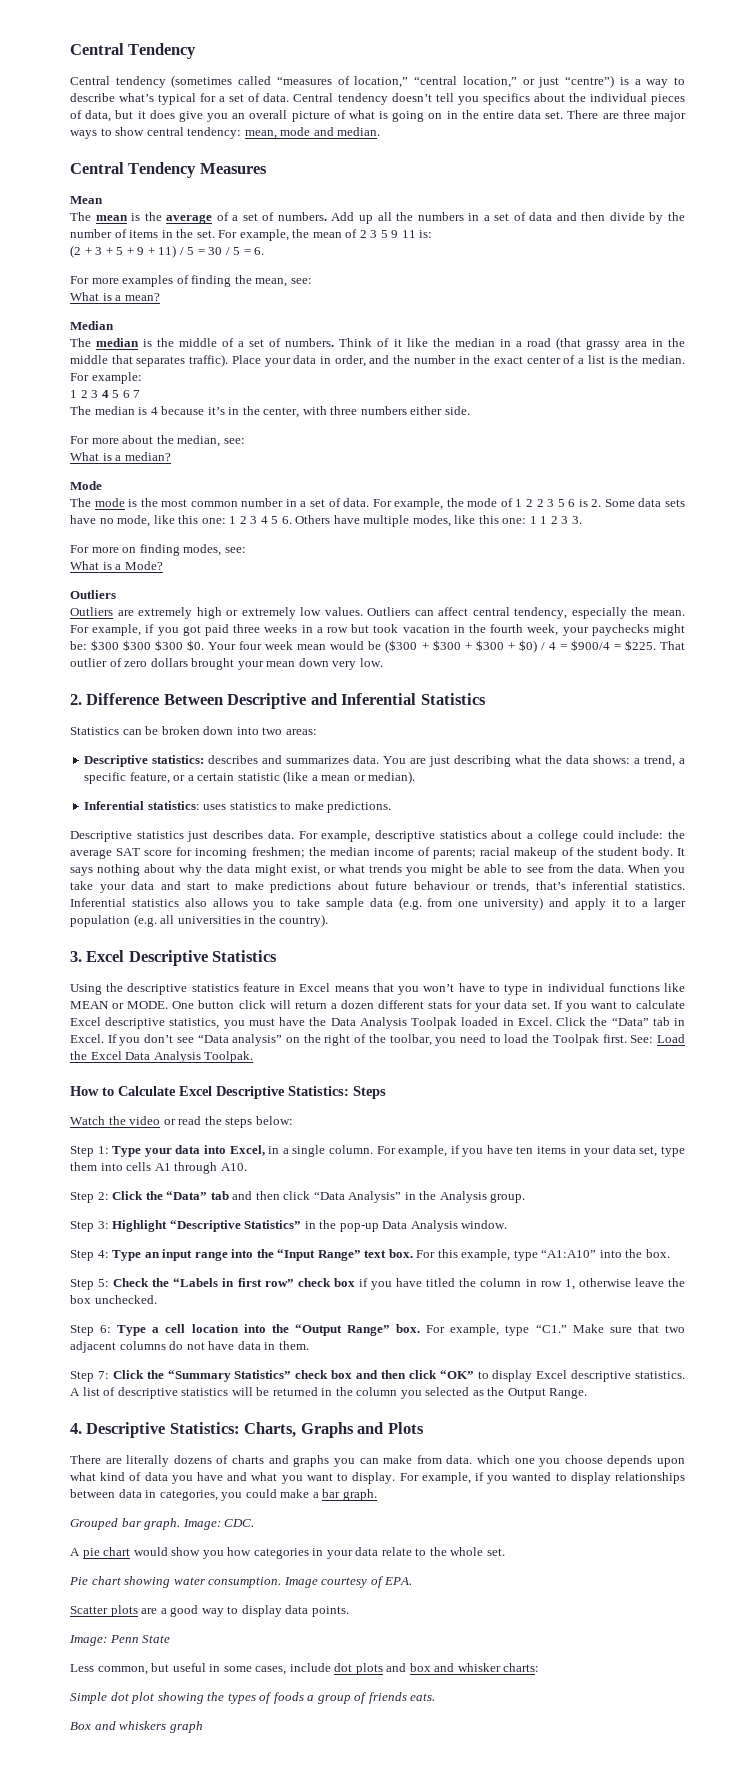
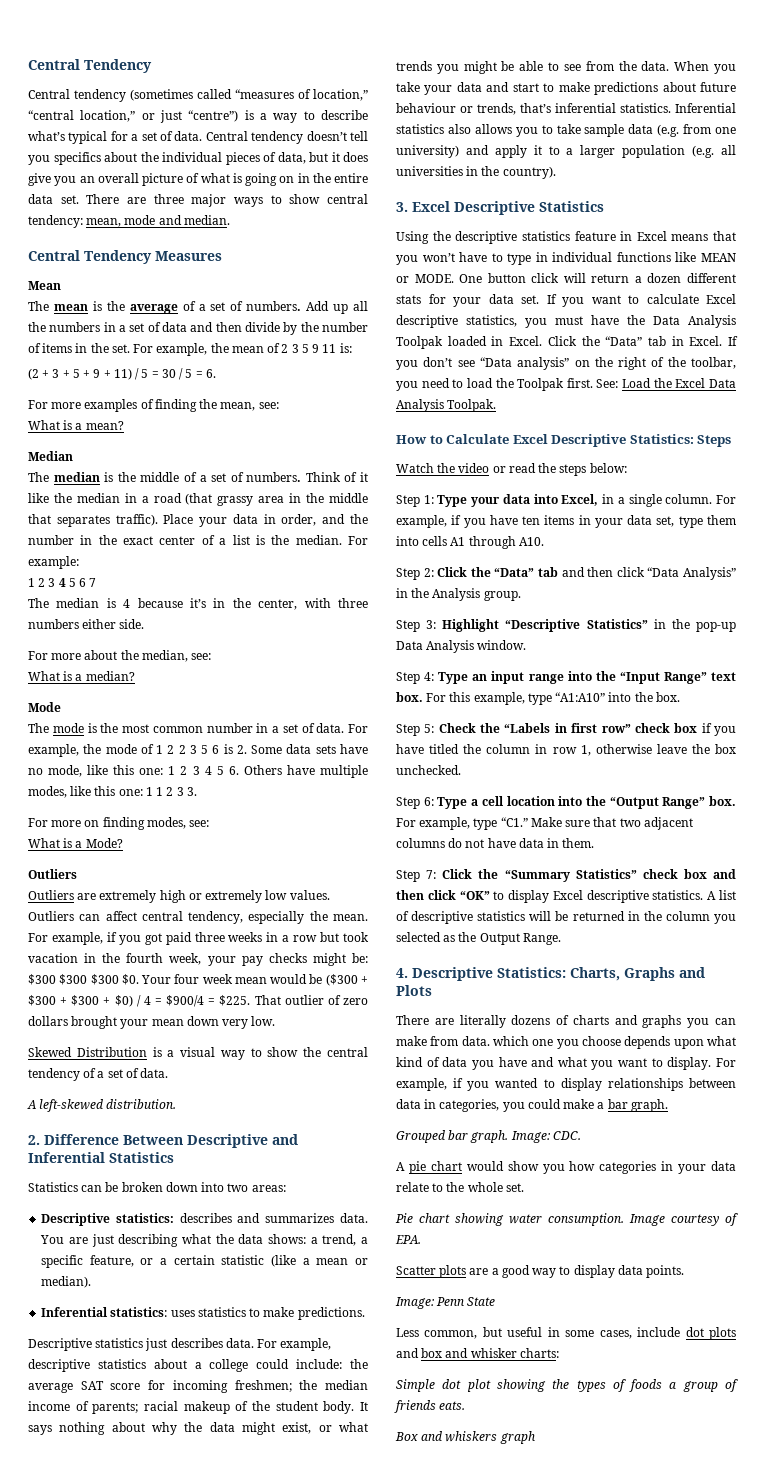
[591,624,649,636] paychecks -> [241,953,307,966] pay checks
(383, 662) none -> [28,1047,368,1060] [28,1068,169,1081] [27,1099,177,1112] // Skewed Distribution is a visual way to show the central tendency of a set of data. // A left-skewed distribution.

